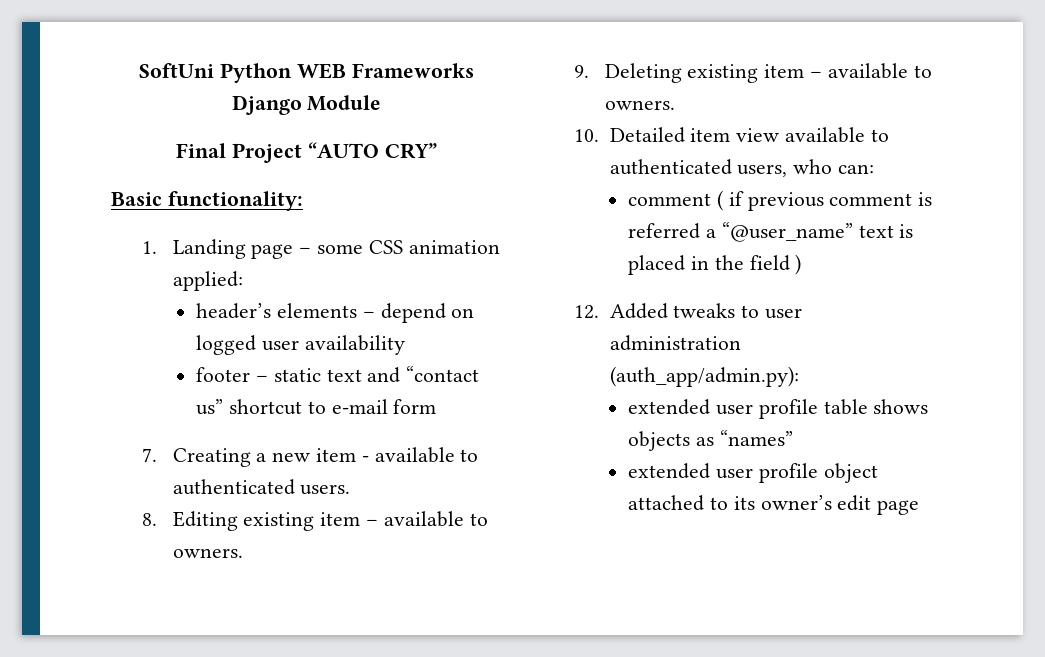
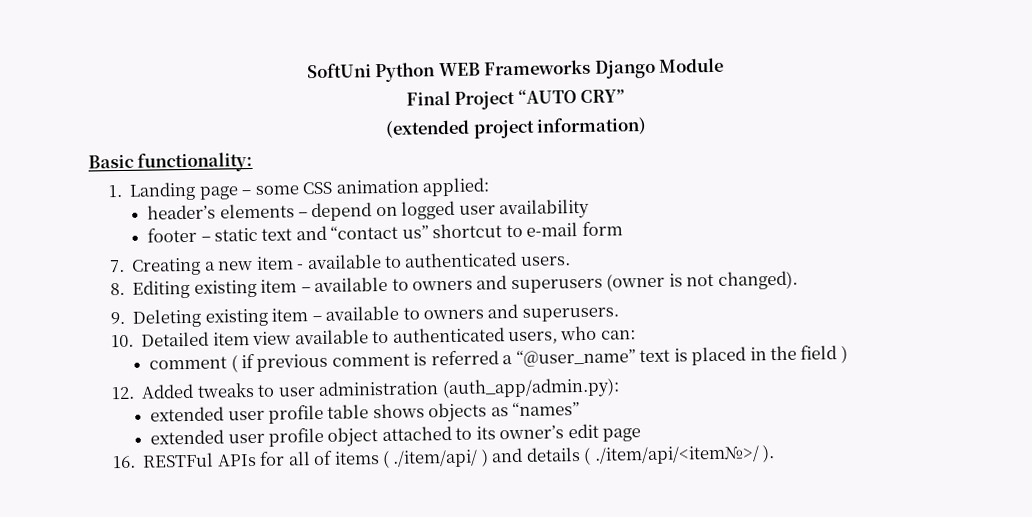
(437, 151) none -> [385,117,647,139] // (extended project information)
[172,548,243,558] owners. -> [411,270,798,294] owners and superusers (owner is not changed).
[604,100,675,110] owners. -> [422,303,619,322] owners and superusers.
(920, 507) none -> [111,444,776,469] // 16. RESTFul APIs for all of items ( ./item/api/ ) and details ( ./item/api/<item№>/ ).

